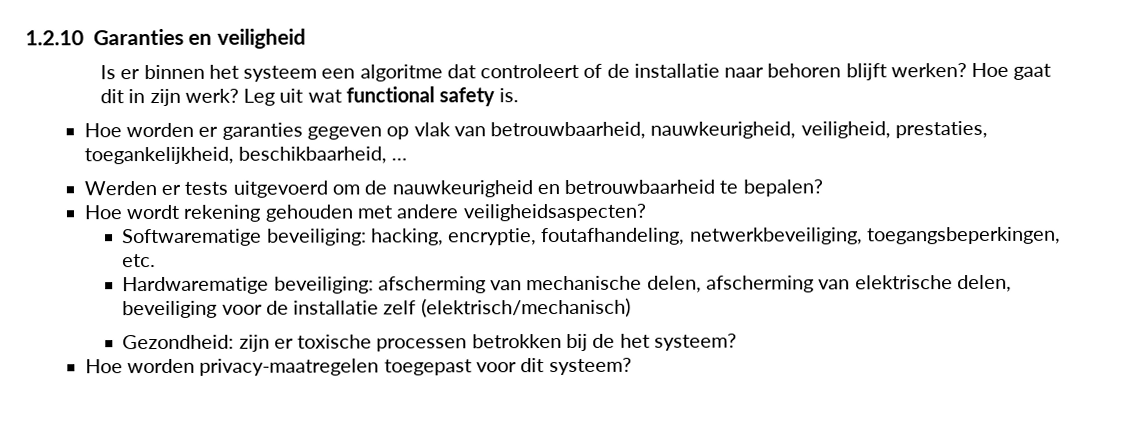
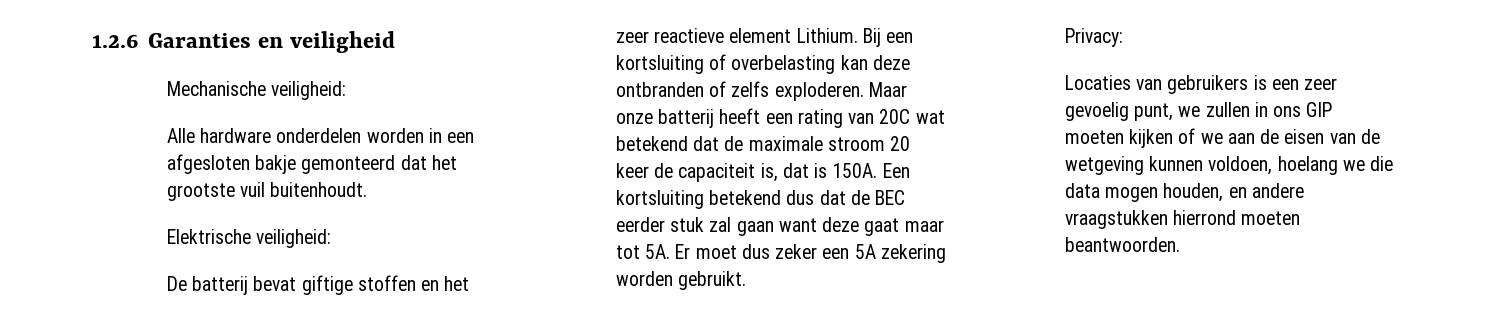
[25,30,84,46] 1.2.10 -> [92,34,138,48] 1.2.6
[99,62,1052,82] [99,86,520,107] [83,120,988,140] [83,146,408,165] [83,179,823,198] [83,203,646,222] [122,226,1062,247] [122,253,157,268] [122,274,1012,295] [122,297,631,319] [122,333,737,352] [84,357,632,376] Is er binnen het systeem een algoritme dat controleert of de installatie naar behoren blijft werken? Hoe gaat dit in zijn werk? Leg uit wat functional safety is. // Hoe worden er garanties gegeven op vlak van betrouwbaarheid, nauwkeurigheid, veiligheid, prestaties, toegankelijkheid, beschikbaarheid, … // Werden er tests uitgevoerd om de nauwkeurigheid en betrouwbaarheid te bepalen? // Hoe wordt rekening gehouden met andere veiligheidsaspecten? // Softwarematige beveiliging: hacking, encryptie, foutafhandeling, netwerkbeveiliging, toegangsbeperkingen, etc. // Hardwarematige beveiliging: afscherming van mechanische delen, afscherming van elektrische delen, beveiliging voor de installatie zelf (elektrisch/mechanisch) // Gezondheid: zijn er toxische processen betrokken bij de het systeem? // Hoe worden privacy-maatregelen toegepast voor dit systeem? -> [166,81,347,100] [166,128,475,143] [166,154,457,174] [166,182,368,201] [166,229,332,248] [166,275,470,295] [615,28,914,47] [615,54,910,74] [615,81,907,101] [615,108,945,128] [615,136,911,151] [615,163,910,182] [615,190,906,209] [615,217,944,236] [615,244,947,263] [615,271,747,290] [1064,28,1123,47] [1064,75,1338,94] [1064,102,1333,121] [1064,128,1381,148] [1064,156,1394,175] [1064,183,1304,202] [1064,210,1301,229] [1064,237,1180,252] Mechanische veiligheid: // Alle hardware onderdelen worden in een afgesloten bakje gemonteerd dat het grootste vuil buitenhoudt. // Elektrische veiligheid: // De batterij bevat giftige stoffen en het zeer reactieve element Lithium. Bij een kortsluiting of overbelasting kan deze ontbranden of zelfs exploderen. Maar onze batterij heeft een rating van 20C wat betekend dat de maximale stroom 20 keer de capaciteit is, dat is 150A. Een kortsluiting betekend dus dat de BEC eerder stuk zal gaan want deze gaat maar tot 5A. Er moet dus zeker een 5A zekering worden gebruikt. // Privacy: // Locaties van gebruikers is een zeer gevoelig punt, we zullen in ons GIP moeten kijken of we aan de eisen van de wetgeving kunnen voldoen, hoelang we die data mogen houden, en andere vraagstukken hierrond moeten beantwoorden.

